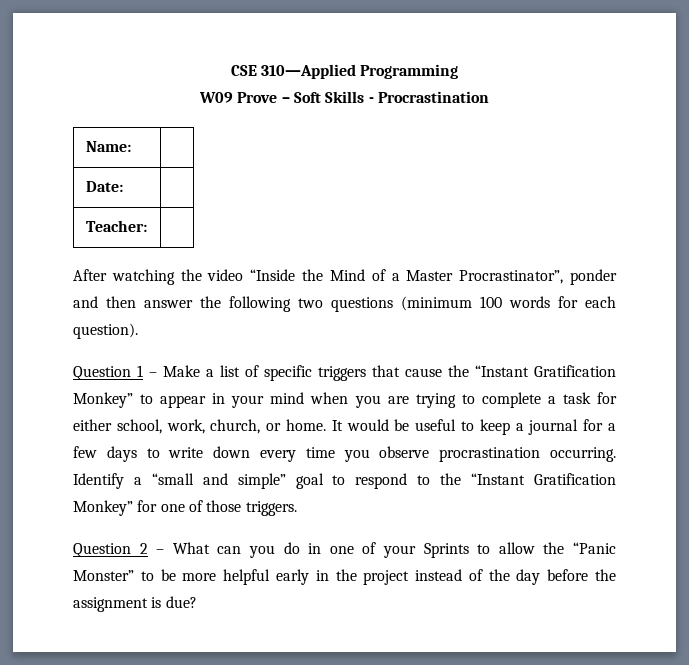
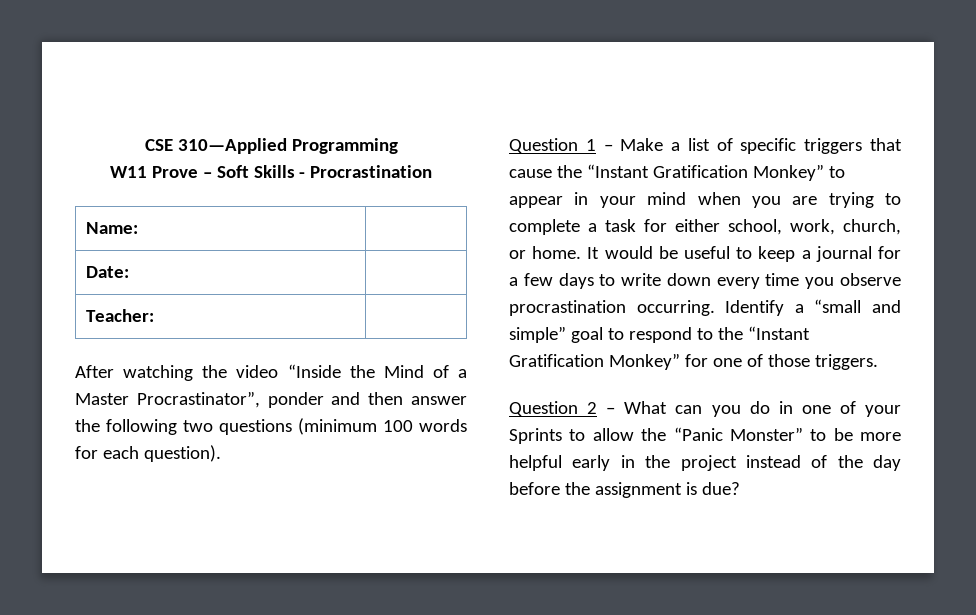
[199,92,234,103] W09 -> [109,166,147,178] W11

